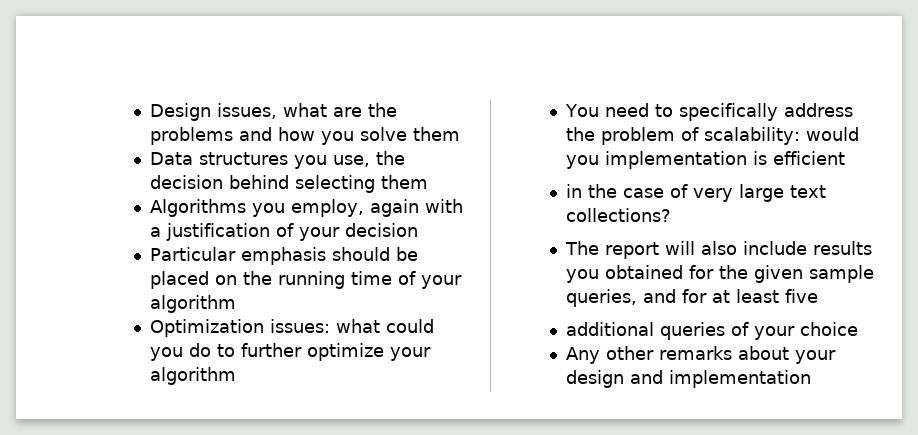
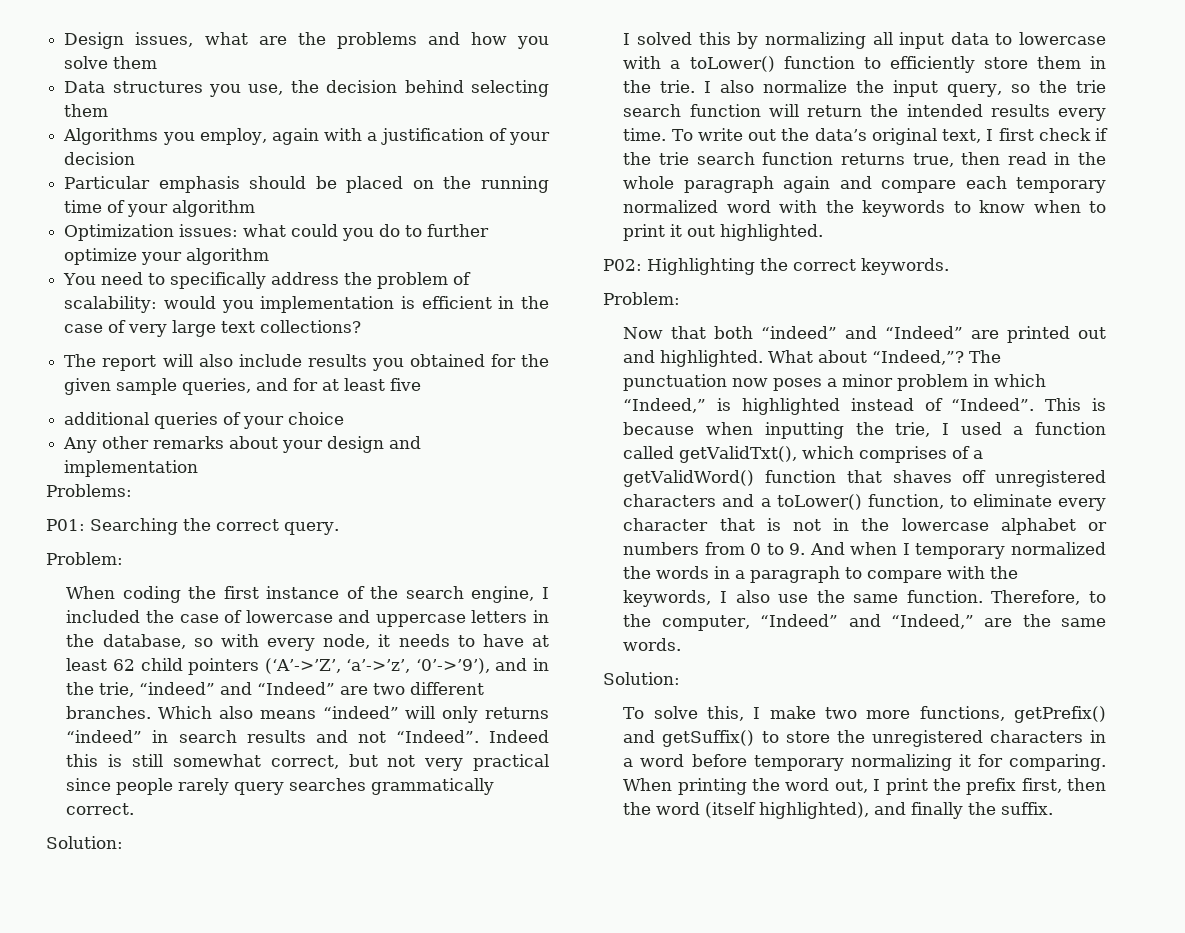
(846, 158) // -> (492, 302) none
(812, 379) none -> [46,484,133,497] [46,518,340,535] [46,552,124,565] [66,586,549,603] [66,610,550,627] [66,634,549,651] [66,658,550,675] [66,682,485,697] [66,706,549,723] [66,730,549,743] [66,754,550,771] [66,778,495,795] [66,803,135,815] [46,836,124,849] [623,32,1106,49] [623,56,1106,73] [623,80,1106,97] [623,104,1106,121] [623,128,1108,145] [623,152,1107,167] [623,176,1106,193] [623,200,1106,217] [623,224,824,241] [603,258,950,275] [603,292,681,305] [623,326,1106,343] [623,350,1002,367] [623,374,1047,391] [623,398,1106,415] [623,422,1106,439] [623,446,984,463] [623,470,1106,487] [623,494,1106,511] [623,518,1107,535] [623,542,1106,559] [623,566,1019,583] [623,590,1106,607] [623,614,1106,631] [623,638,682,651] [603,672,681,685] [623,706,1106,723] [623,730,1106,747] [623,754,1106,771] [623,778,1106,795] [623,802,1054,819] // Problems: // P01: Searching the correct query. // Problem: // When coding the first instance of the search engine, I included the case of lowercase and uppercase letters in the database, so with every node, it needs to have at least 62 child pointers (‘A’->’Z’, ‘a’->’z’, ‘0’->’9’), and in the trie, “indeed” and “Indeed” are two different branches. Which also means “indeed” will only returns “indeed” in search results and not “Indeed”. Indeed this is still somewhat correct, but not very practical since people rarely query searches grammatically correct. // Solution: // I solved this by normalizing all input data to lowercase with a toLower() function to efficiently store them in the trie. I also normalize the input query, so the trie search function will return the intended results every time. To write out the data’s original text, I first check if the trie search function returns true, then read in the whole paragraph again and compare each temporary normalized word with the keywords to know when to print it out highlighted. // P02: Highlighting the correct keywords. // Problem: // Now that both “indeed” and “Indeed” are printed out and highlighted. What about “Indeed,”? The punctuation now poses a minor problem in which “Indeed,” is highlighted instead of “Indeed”. This is because when inputting the trie, I used a function called getValidTxt(), which comprises of a getValidWord() function that shaves off unregistered characters and a toLower() function, to eliminate every character that is not in the lowercase alphabet or numbers from 0 to 9. And when I temporary normalized the words in a paragraph to compare with the keywords, I also use the same function. Therefore, to the computer, “Indeed” and “Indeed,” are the same words. // Solution: // To solve this, I make two more functions, getPrefix() and getSuffix() to store the unregistered characters in a word before temporary normalizing it for comparing. When printing the word out, I print the prefix first, then the word (itself highlighted), and finally the suffix.

